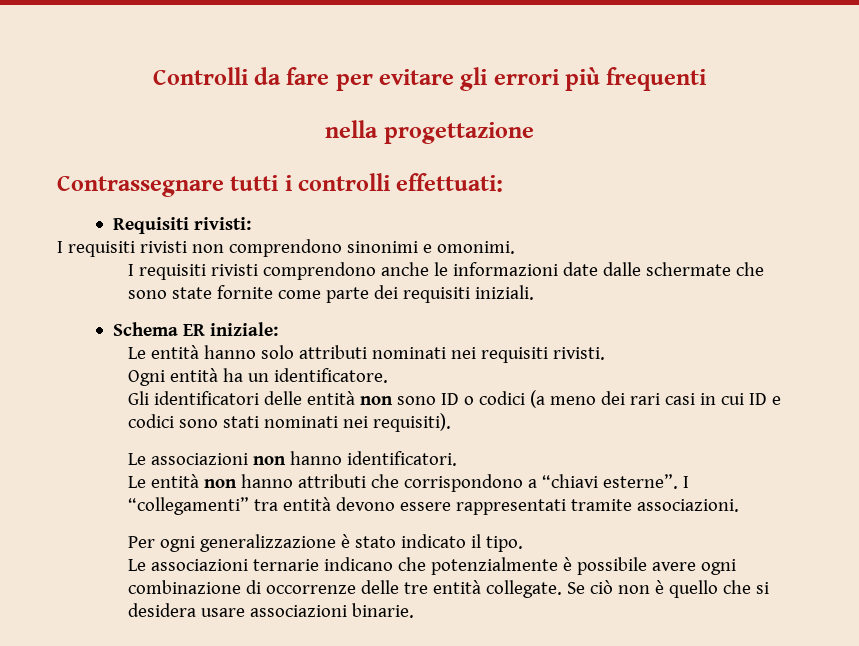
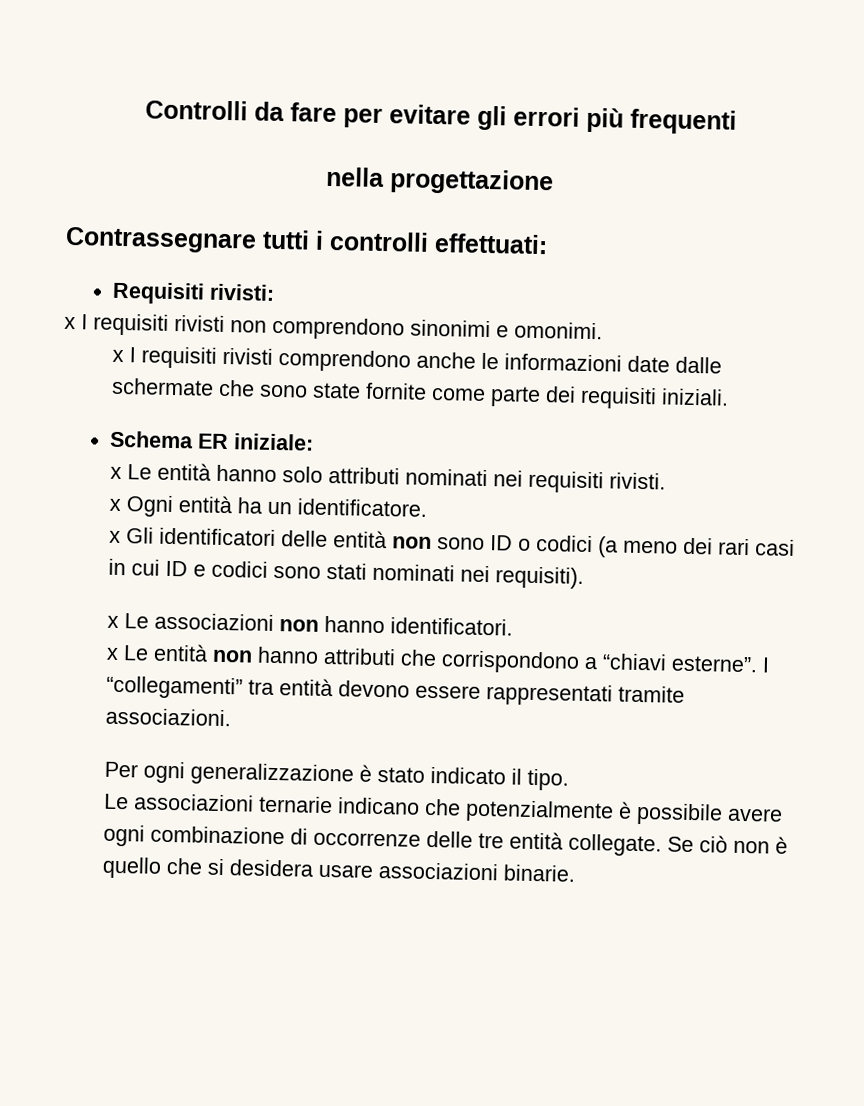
(251, 223) none -> [64,316,76,330] x
(515, 247) none -> [112,349,125,363] x
(278, 329) none -> [110,466,123,480] x
(605, 353) none -> [109,498,122,512] x
(389, 375) none -> [109,530,122,544] x
(451, 422) none -> [107,615,120,629] x
(458, 458) none -> [106,647,120,661] x

